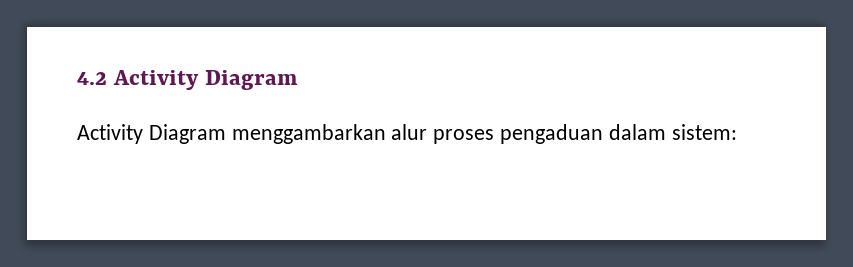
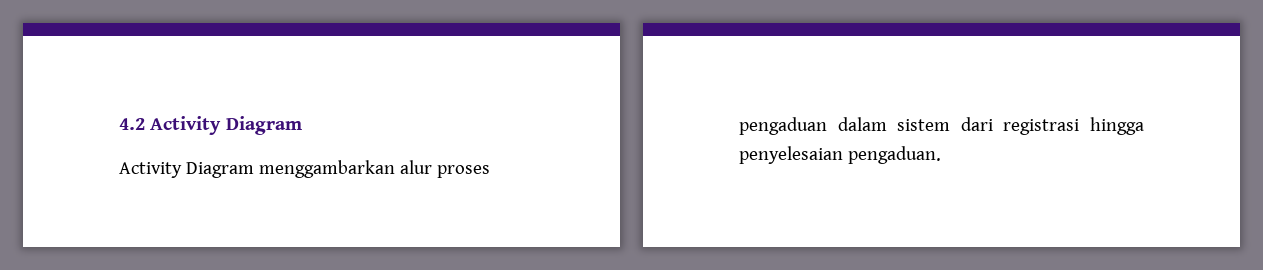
[671,124,737,140] sistem: -> [897,117,1144,135] [739,146,941,164] sistem dari registrasi hingga penyelesaian pengaduan.

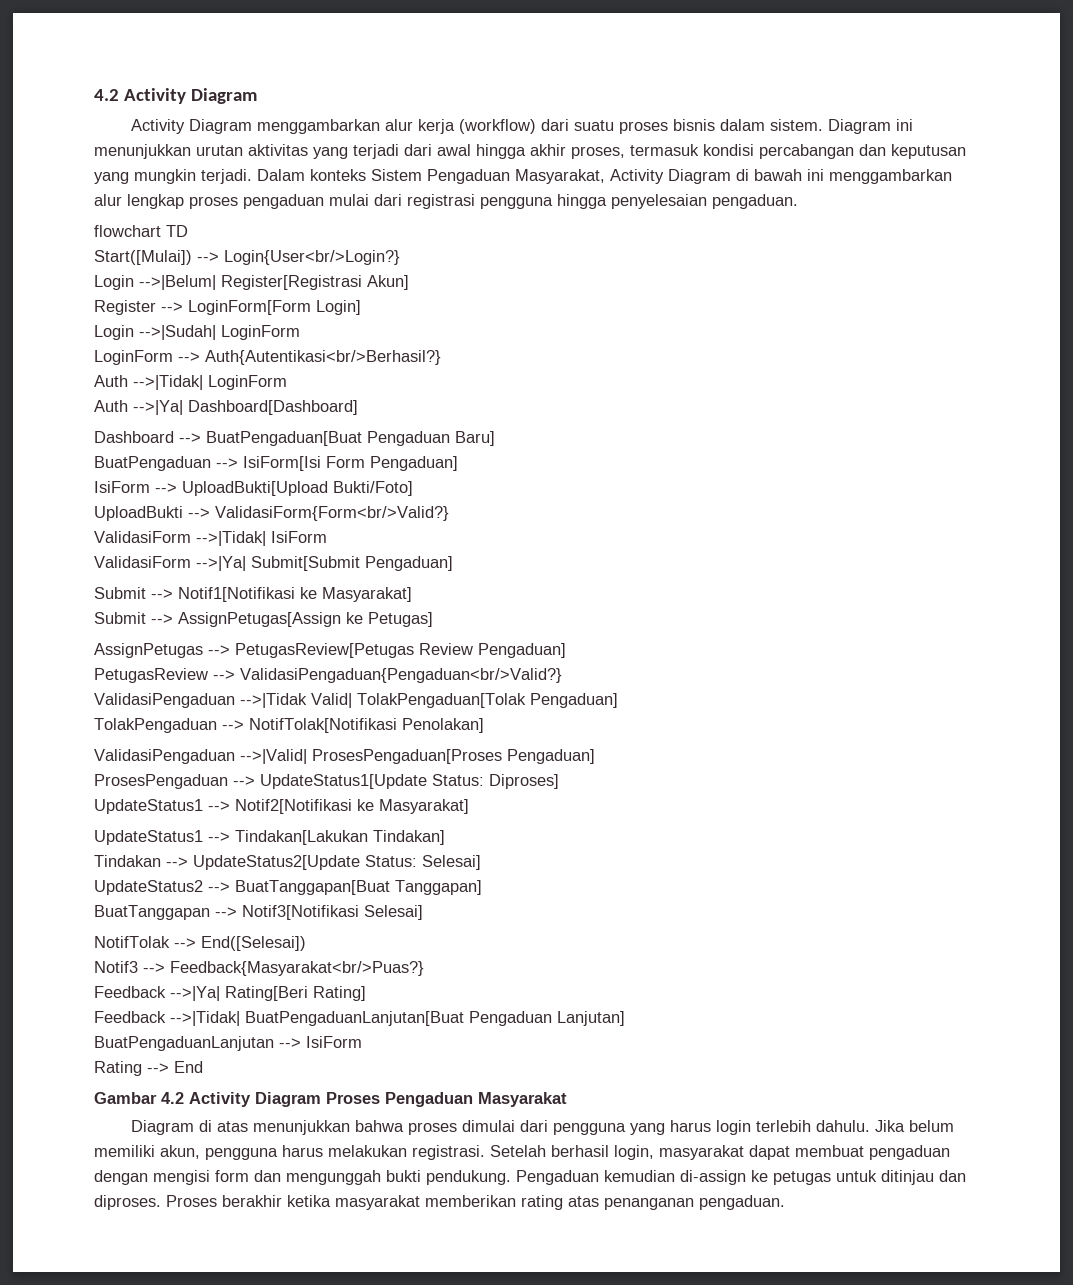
[436,165,490,178] [739,117,951,135] proses pengaduan dalam sistem -> [418,119,914,134] [94,144,966,159] [94,169,952,184] [94,194,369,209] kerja (workflow) dari suatu proses bisnis dalam sistem. Diagram ini menunjukkan urutan aktivitas yang terjadi dari awal hingga akhir proses, termasuk kondisi percabangan dan keputusan yang mungkin terjadi. Dalam konteks Sistem Pengaduan Masyarakat, Activity Diagram di bawah ini menggambarkan alur lengkap proses pengaduan mulai
(1080, 127) none -> [480,197,553,209] pengguna
(941, 155) none -> [94,225,188,237] [94,250,400,265] [94,275,409,290] [94,300,361,315] [94,325,300,340] [94,350,441,365] [94,375,287,390] [94,400,358,415] [94,431,495,446] [94,456,458,471] [94,481,413,496] [94,506,449,521] [94,531,327,546] [94,556,453,571] [94,587,412,602] [94,612,433,627] [94,643,566,658] [94,668,562,683] [94,693,618,708] [94,718,484,733] [94,749,595,764] [94,774,559,789] [94,799,469,814] [94,830,445,845] [94,855,481,870] [94,880,482,895] [94,905,423,920] [94,936,306,951] [94,961,424,976] [94,986,366,1001] [94,1011,625,1026] [94,1036,362,1051] [94,1061,203,1076] [94,1092,567,1107] [131,1120,955,1135] [94,1145,950,1160] [94,1170,966,1185] [94,1195,785,1210] // flowchart TD // Start([Mulai]) --> Login{User<br/>Login?} // Login -->|Belum| Register[Registrasi Akun] // Register --> LoginForm[Form Login] // Login -->|Sudah| LoginForm // LoginForm --> Auth{Autentikasi<br/>Berhasil?} // Auth -->|Tidak| LoginForm // Auth -->|Ya| Dashboard[Dashboard] // Dashboard --> BuatPengaduan[Buat Pengaduan Baru] // BuatPengaduan --> IsiForm[Isi Form Pengaduan] // IsiForm --> UploadBukti[Upload Bukti/Foto] // UploadBukti --> ValidasiForm{Form<br/>Valid?} // ValidasiForm -->|Tidak| IsiForm // ValidasiForm -->|Ya| Submit[Submit Pengaduan] // Submit --> Notif1[Notifikasi ke Masyarakat] // Submit --> AssignPetugas[Assign ke Petugas] // AssignPetugas --> PetugasReview[Petugas Review Pengaduan] // PetugasReview --> ValidasiPengaduan{Pengaduan<br/>Valid?} // ValidasiPengaduan -->|Tidak Valid| TolakPengaduan[Tolak Pengaduan] // TolakPengaduan --> NotifTolak[Notifikasi Penolakan] // ValidasiPengaduan -->|Valid| ProsesPengaduan[Proses Pengaduan] // ProsesPengaduan --> UpdateStatus1[Update Status: Diproses] // UpdateStatus1 --> Notif2[Notifikasi ke Masyarakat] // UpdateStatus1 --> Tindakan[Lakukan Tindakan] // Tindakan --> UpdateStatus2[Update Status: Selesai] // UpdateStatus2 --> BuatTanggapan[Buat Tanggapan] // BuatTanggapan --> Notif3[Notifikasi Selesai] // NotifTolak --> End([Selesai]) // Notif3 --> Feedback{Masyarakat<br/>Puas?} // Feedback -->|Ya| Rating[Beri Rating] // Feedback -->|Tidak| BuatPengaduanLanjutan[Buat Pengaduan Lanjutan] // BuatPengaduanLanjutan --> IsiForm // Rating --> End // Gambar 4.2 Activity Diagram Proses Pengaduan Masyarakat // Diagram di atas menunjukkan bahwa proses dimulai dari pengguna yang harus login terlebih dahulu. Jika belum memiliki akun, pengguna harus melakukan registrasi. Setelah berhasil login, masyarakat dapat membuat pengaduan dengan mengisi form dan mengunggah bukti pendukung. Pengaduan kemudian di-assign ke petugas untuk ditinjau dan diproses. Proses berakhir ketika masyarakat memberikan rating atas penanganan pengaduan.

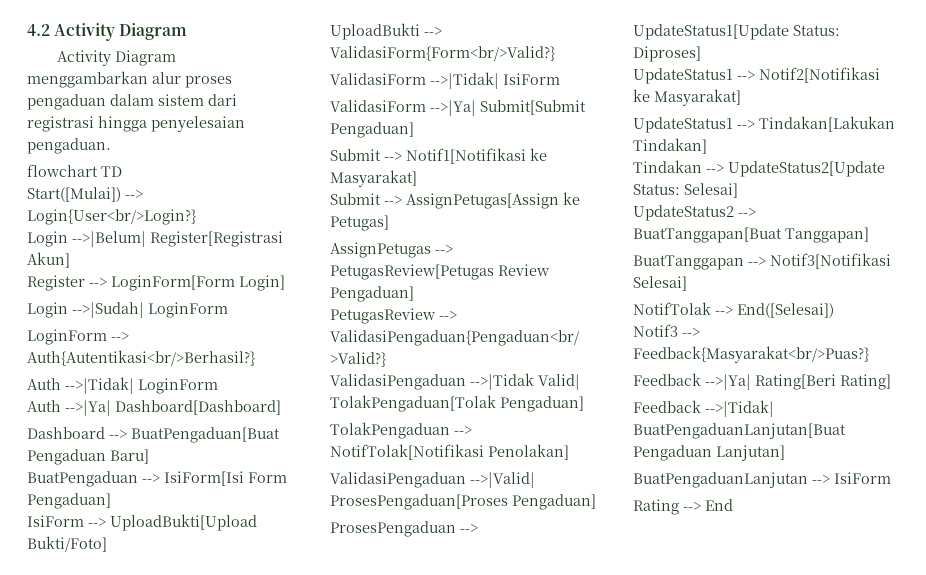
[418,119,914,134] [94,144,966,159] [94,169,952,184] [94,194,369,209] kerja (workflow) dari suatu proses bisnis dalam sistem. Diagram ini menunjukkan urutan aktivitas yang terjadi dari awal hingga akhir proses, termasuk kondisi percabangan dan keputusan yang mungkin terjadi. Dalam konteks Sistem Pengaduan Masyarakat, Activity Diagram di bawah ini menggambarkan alur lengkap proses pengaduan mulai -> [185,76,232,88] [27,94,204,110] proses pengaduan dalam sistem
[480,197,553,209] pengguna -> (94, 124) none
[94,1092,567,1107] [131,1120,955,1135] [94,1145,950,1160] [94,1170,966,1185] [94,1195,785,1210] // Gambar 4.2 Activity Diagram Proses Pengaduan Masyarakat // Diagram di atas menunjukkan bahwa proses dimulai dari pengguna yang harus login terlebih dahulu. Jika belum memiliki akun, pengguna harus melakukan registrasi. Setelah berhasil login, masyarakat dapat membuat pengaduan dengan mengisi form dan mengunggah bukti pendukung. Pengaduan kemudian di-assign ke petugas untuk ditinjau dan diproses. Proses berakhir ketika masyarakat memberikan rating atas penanganan pengaduan. -> (733, 505) none

